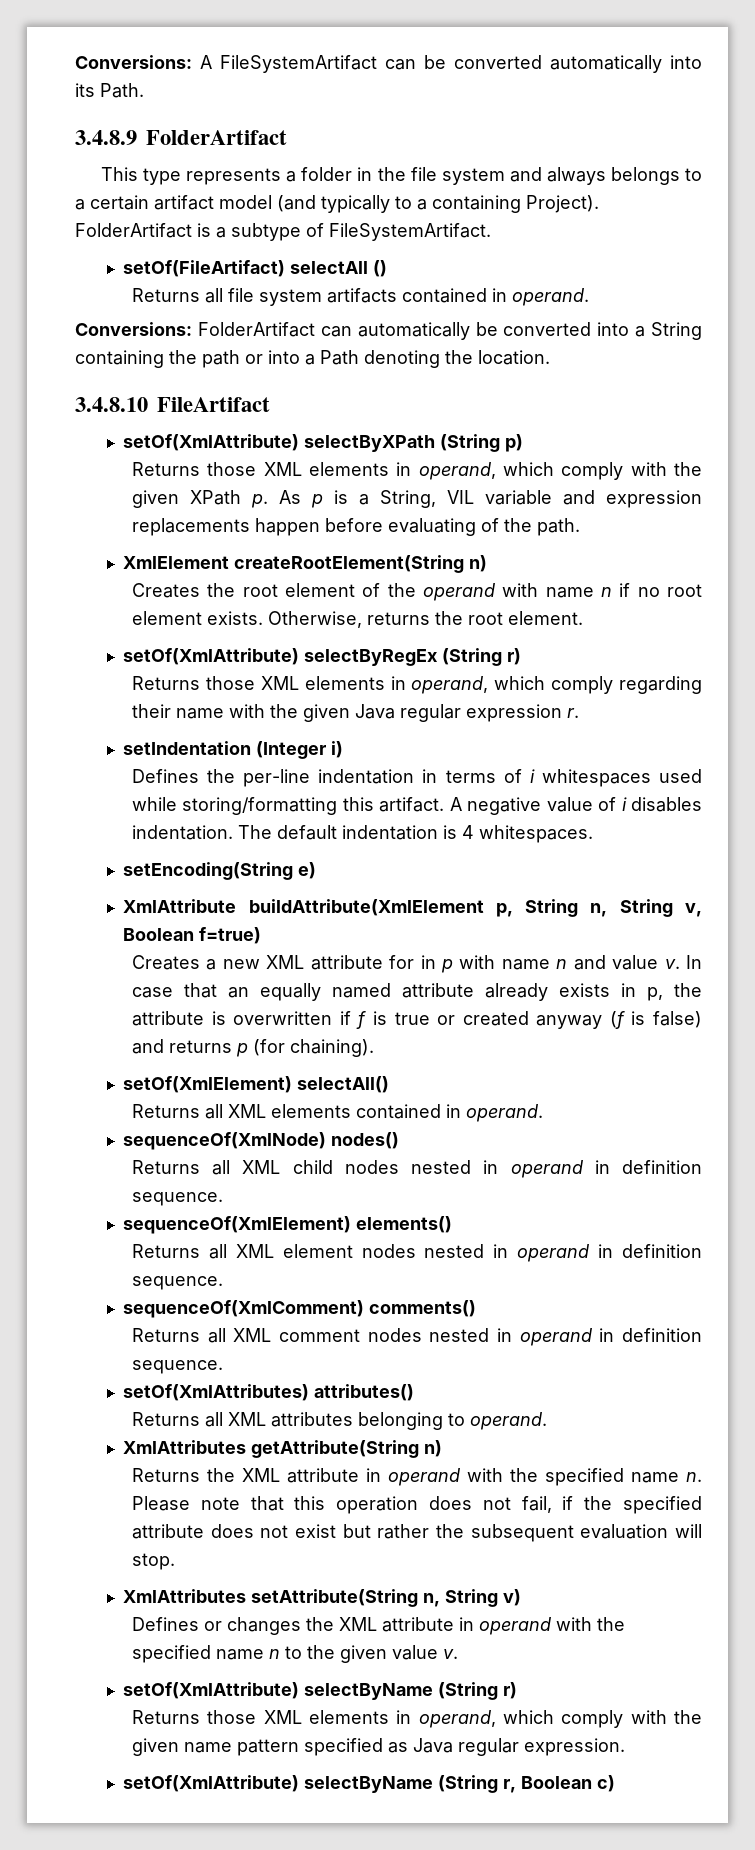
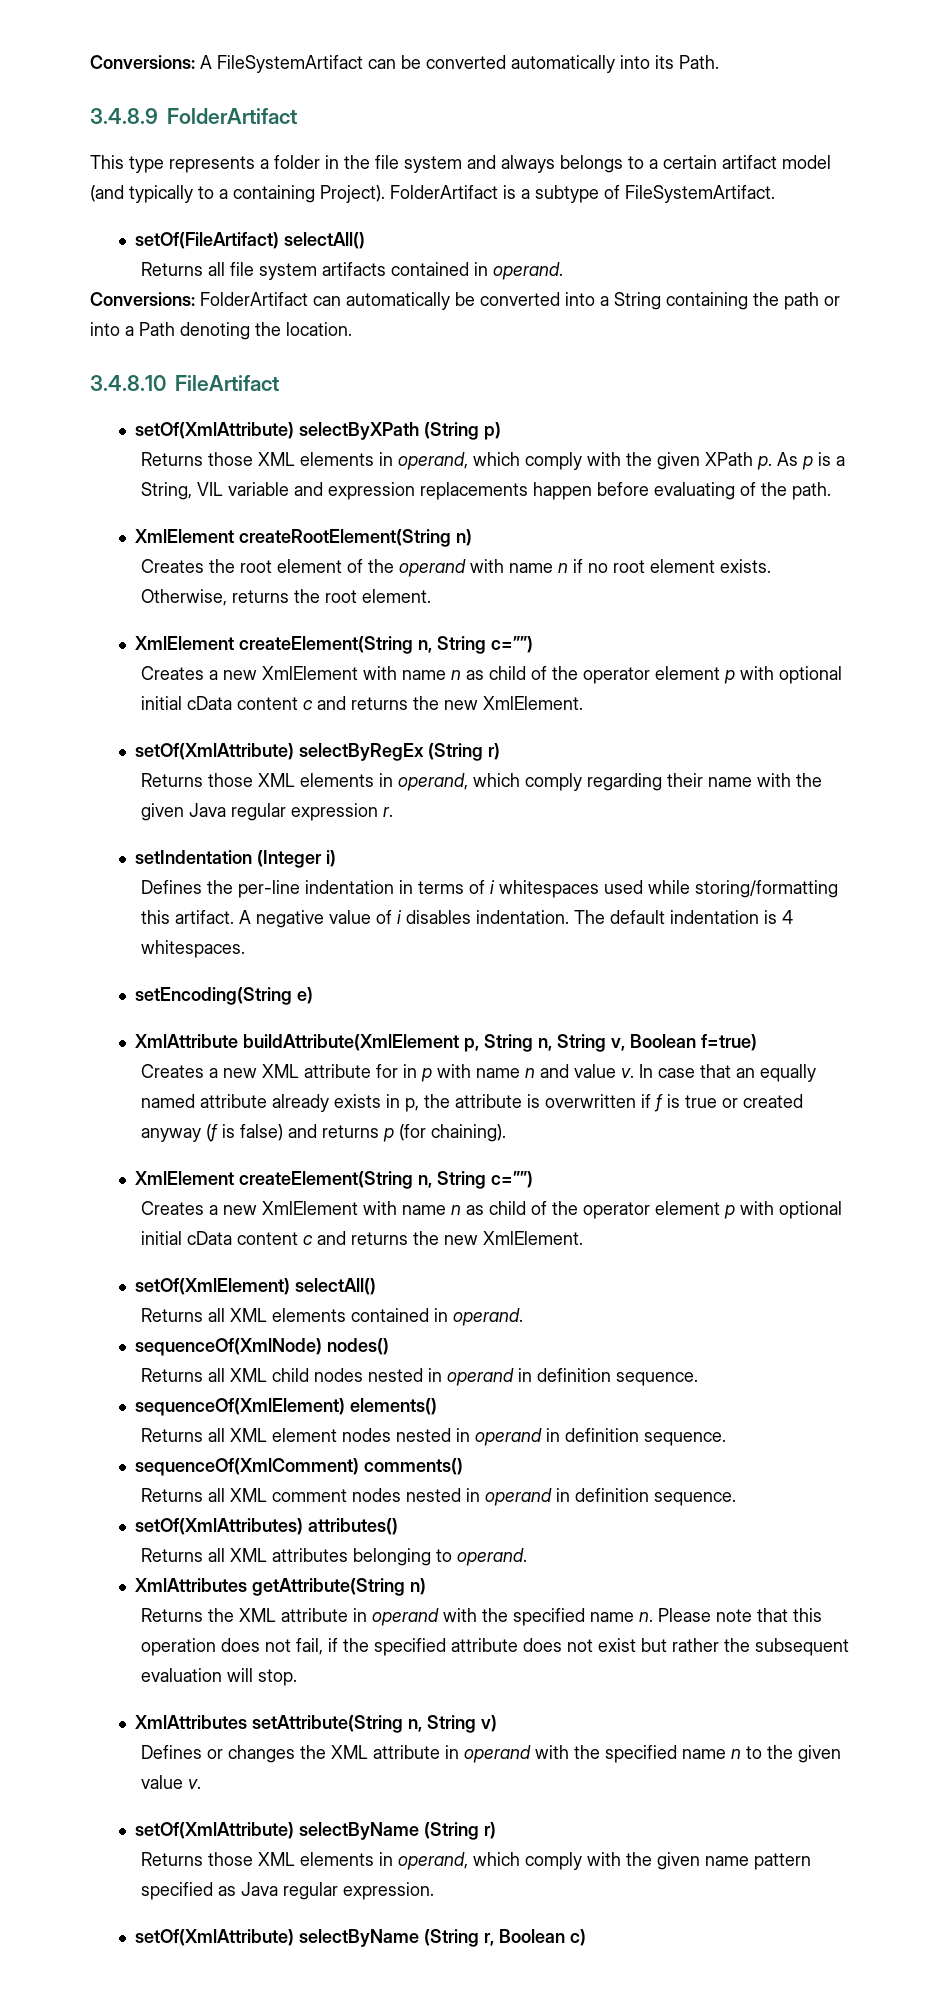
[290,260,388,277] selectAll () -> [284,232,366,249] selectAll()
(584, 618) none -> [135,636,534,654] [140,666,842,684] [140,696,583,710] // XmlElement createElement(String n, String c=””) // Creates a new XmlElement with name n as child of the operator element p with optional initial cData content c and returns the new XmlElement.
(375, 1048) none -> [135,1171,534,1189] [140,1201,842,1219] [140,1231,583,1245] // XmlElement createElement(String n, String c=””) // Creates a new XmlElement with name n as child of the operator element p with optional initial cData content c and returns the new XmlElement.

